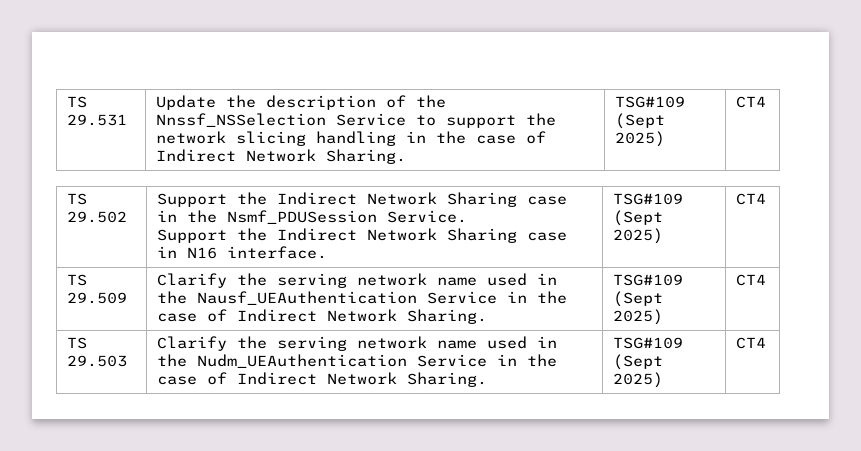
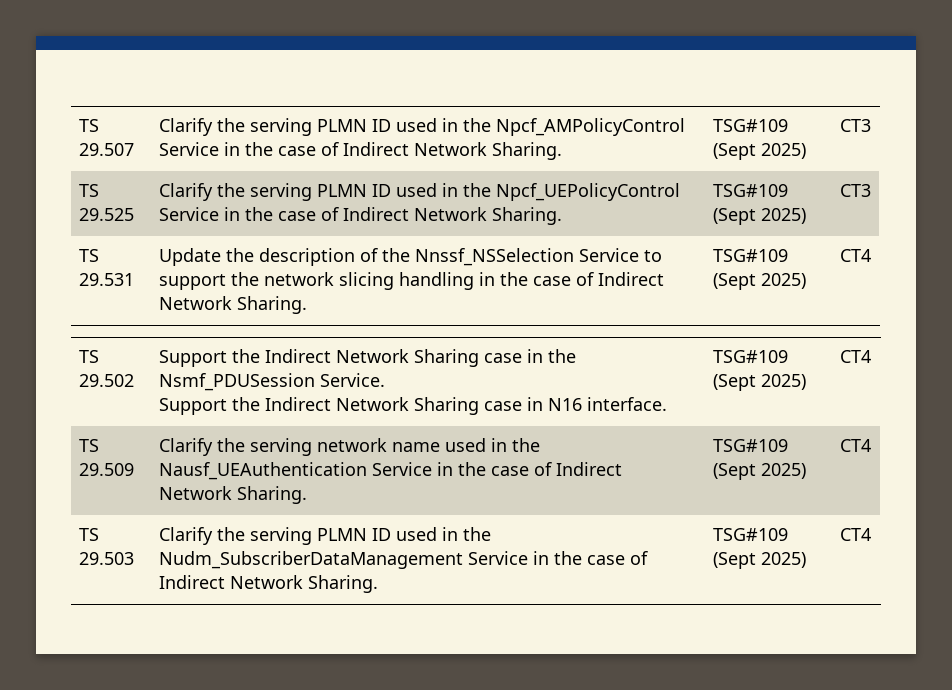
[67,96,88,108] TS -> [78,119,99,132] [78,143,134,156] [158,118,685,136] [158,142,562,160] [712,119,788,132] [712,143,806,160] [839,119,871,132] [78,184,99,197] [78,208,134,221] [158,183,680,201] [158,207,562,225] [712,184,788,197] [712,208,806,225] [839,184,871,197] [78,249,99,262] TS 29.507 | Clarify the serving PLMN ID used in the Npcf_AMPolicyControl Service in the case of Indirect Network Sharing. | TSG#109 (Sept 2025) | CT3 // TS 29.525 | Clarify the serving PLMN ID used in the Npcf_UEPolicyControl Service in the case of Indirect Network Sharing. | TSG#109 (Sept 2025) | CT3 // TS
[357,336,558,349] [157,354,408,368] network name used in the Nudm_UEAuthentication -> [316,527,491,541] [158,551,463,569] PLMN ID used in the Nudm_SubscriberDataManagement

